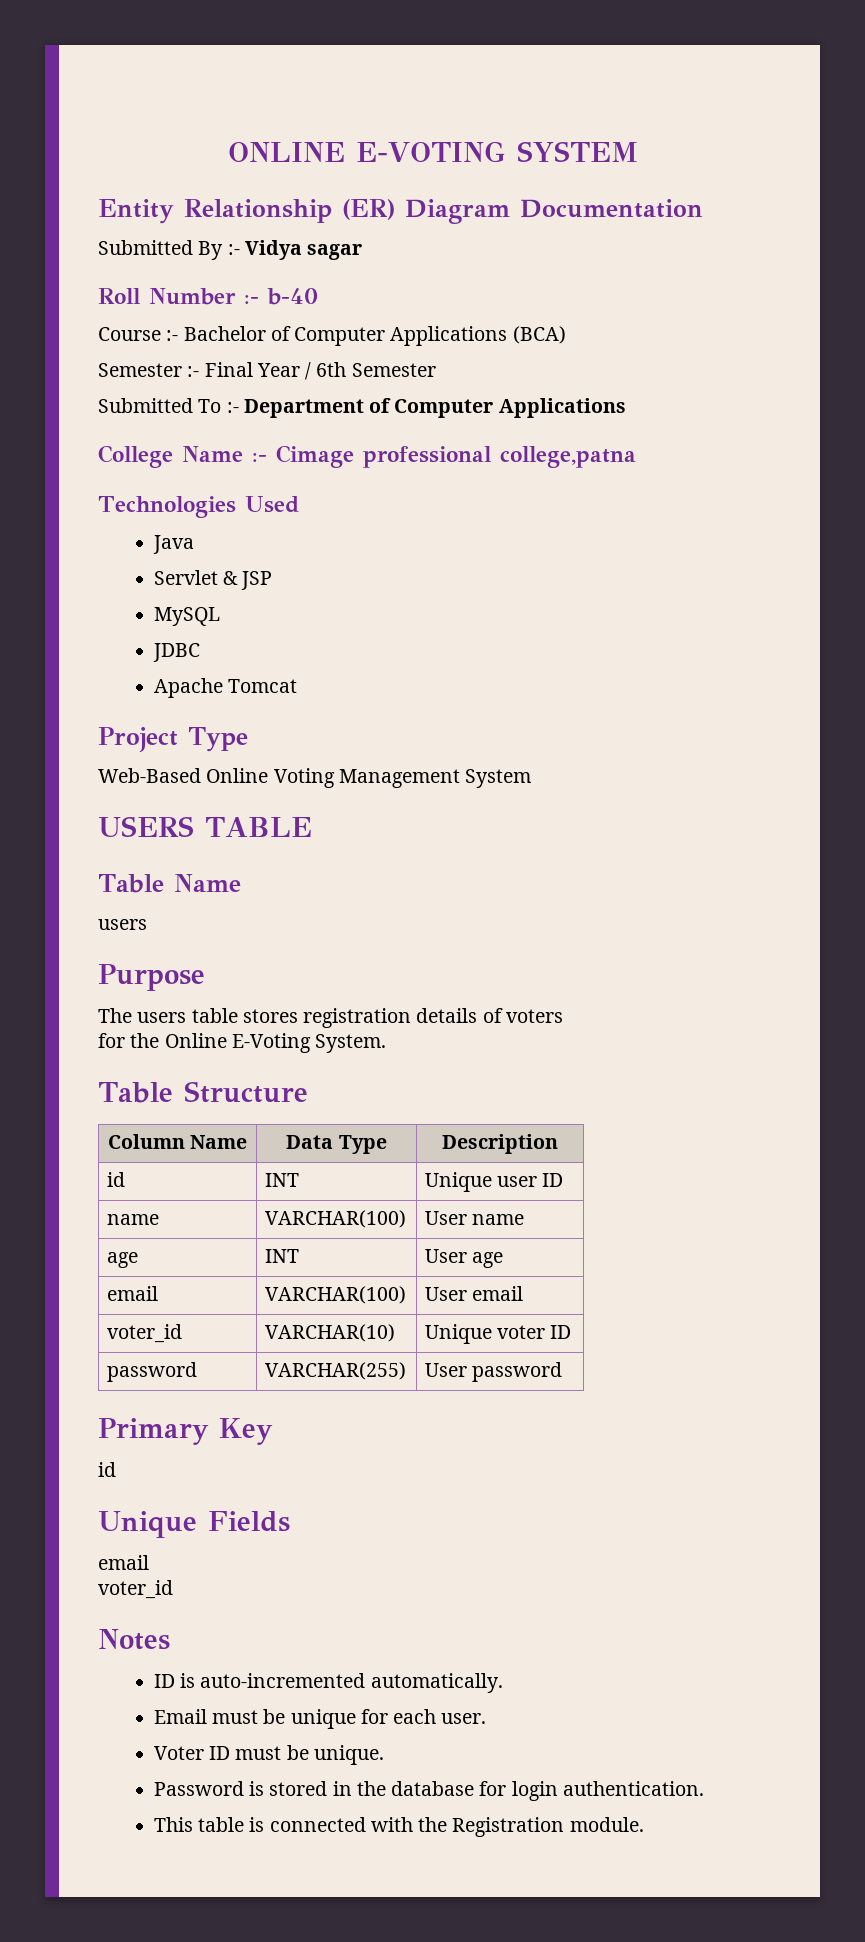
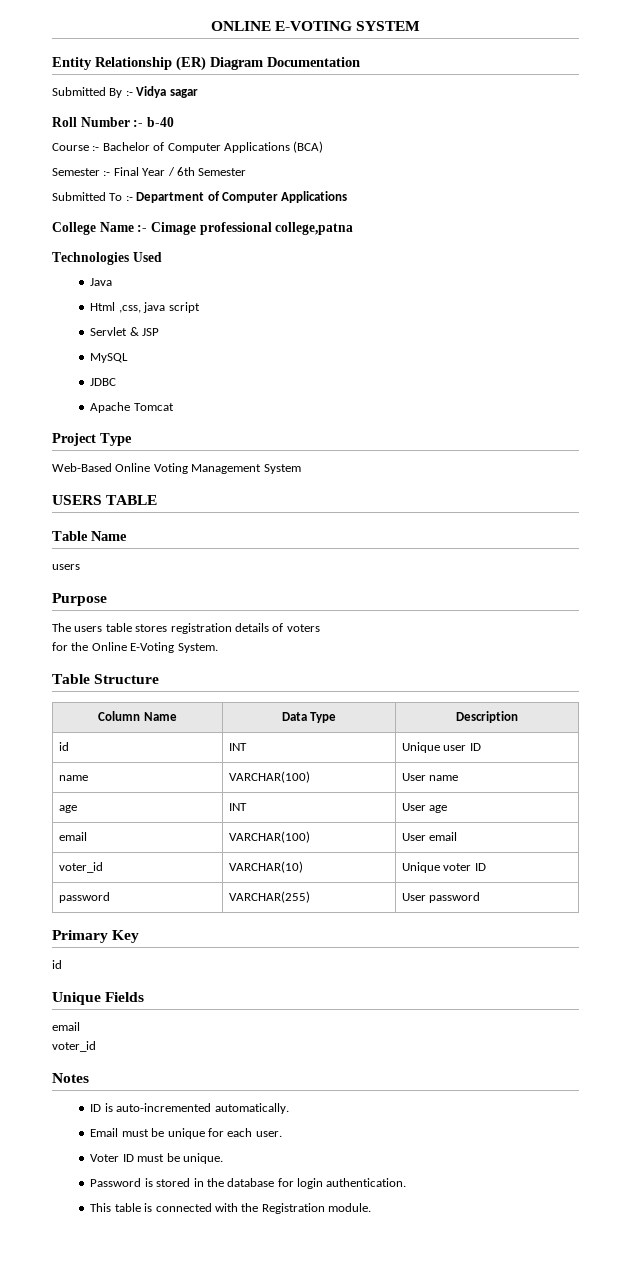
(194, 544) none -> [90,302,200,313] // Html ,css, java script

